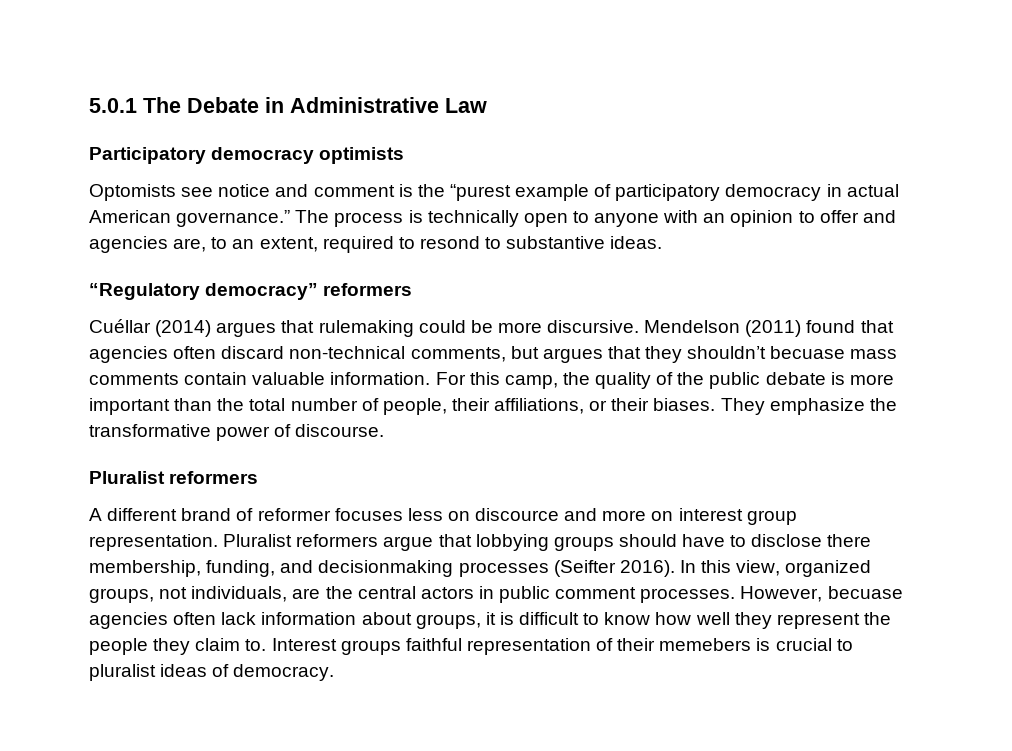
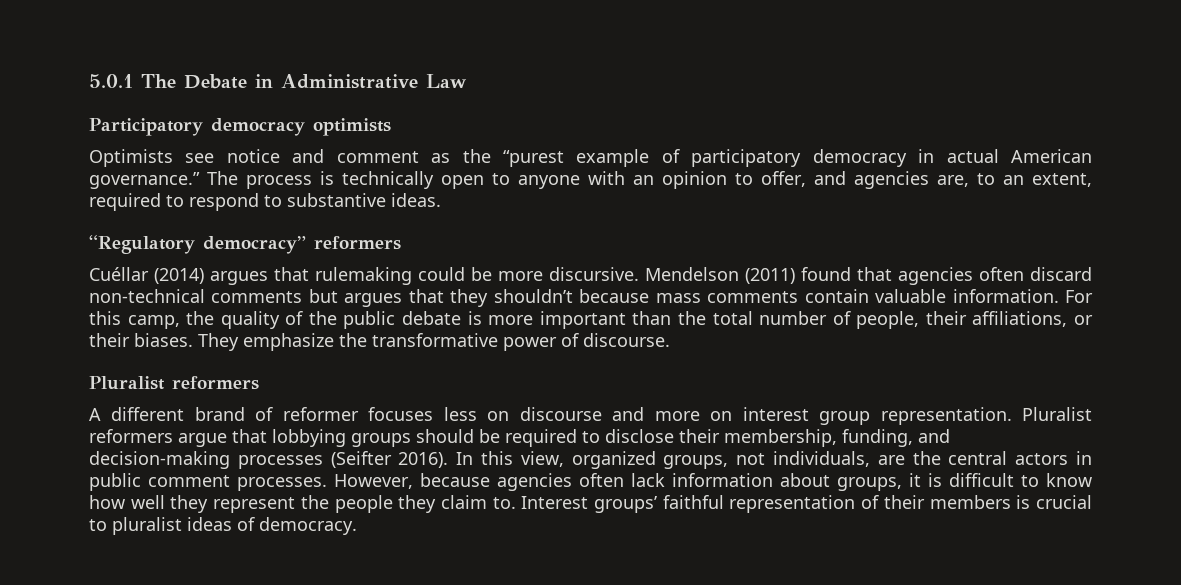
[89,184,176,201] Optomists -> [89,149,173,167] Optimists
[398,184,413,197] is -> [431,153,451,163] as
[819,210,859,223] offer -> [761,171,806,187] offer,
[419,236,480,249] resond -> [189,193,259,211] respond
[410,347,506,362] comments, -> [211,291,303,303] comments
[770,346,846,359] becuase -> [579,289,650,303] because
[475,508,560,521] discource -> [519,407,602,421] discourse
[682,534,726,547] have -> [479,429,577,447] be required
[827,534,872,547] there -> [679,429,720,443] their
[318,560,454,577] decisionmaking -> [89,451,230,469] decision-making
[827,586,903,599] becuase -> [420,473,490,487] because
[340,640,401,655] groups -> [594,496,658,513] groups’
[659,638,752,651] memebers -> [929,495,1011,509] members

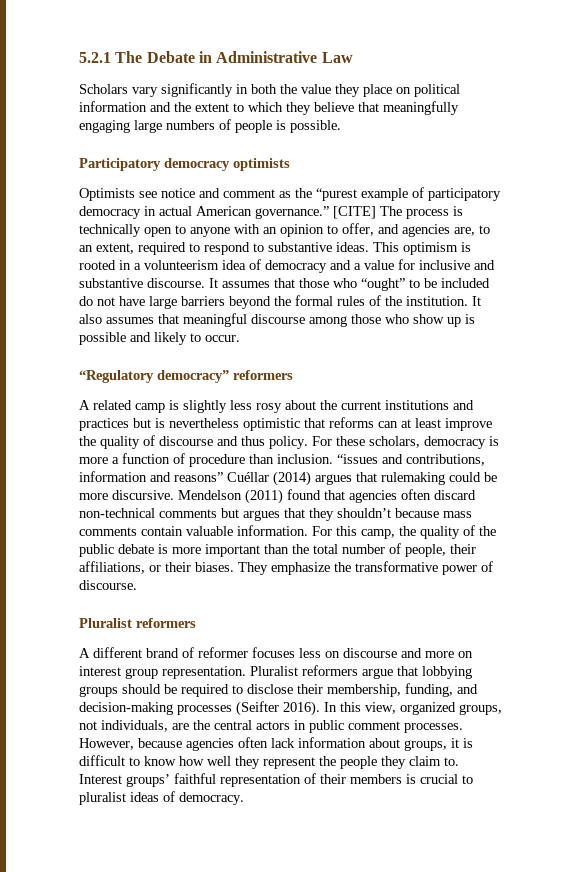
[89,74,133,88] 5.0.1 -> [79,52,111,63] 5.2.1
(467, 81) none -> [79,83,460,97] [79,101,459,115] [79,119,341,133] // Scholars vary significantly in both the value they place on political information and the extent to which they believe that meaningfully engaging large numbers of people is possible.
(200, 180) none -> [333,206,376,219] [CITE]
[89,235,401,254] // “Regulatory democracy” reformers // -> [373,242,471,255] [79,259,495,273] [79,278,490,291] [79,295,481,309] [79,313,475,327] [79,332,240,345] [79,370,293,383] [79,400,474,413] [79,417,492,431] [79,435,499,449] [79,453,485,467] [79,471,223,482] This optimism is rooted in a volunteerism idea of democracy and a value for inclusive and substantive discourse. It assumes that those who “ought” to be included do not have large barriers beyond the formal rules of the institution. It also assumes that meaningful discourse among those who show up is possible and likely to occur. // “Regulatory democracy” reformers // A related camp is slightly less rosy about the current institutions and practices but is nevertheless optimistic that reforms can at least improve the quality of discourse and thus policy. For these scholars, democracy is more a function of procedure than inclusion. “issues and contributions, information and reasons”

